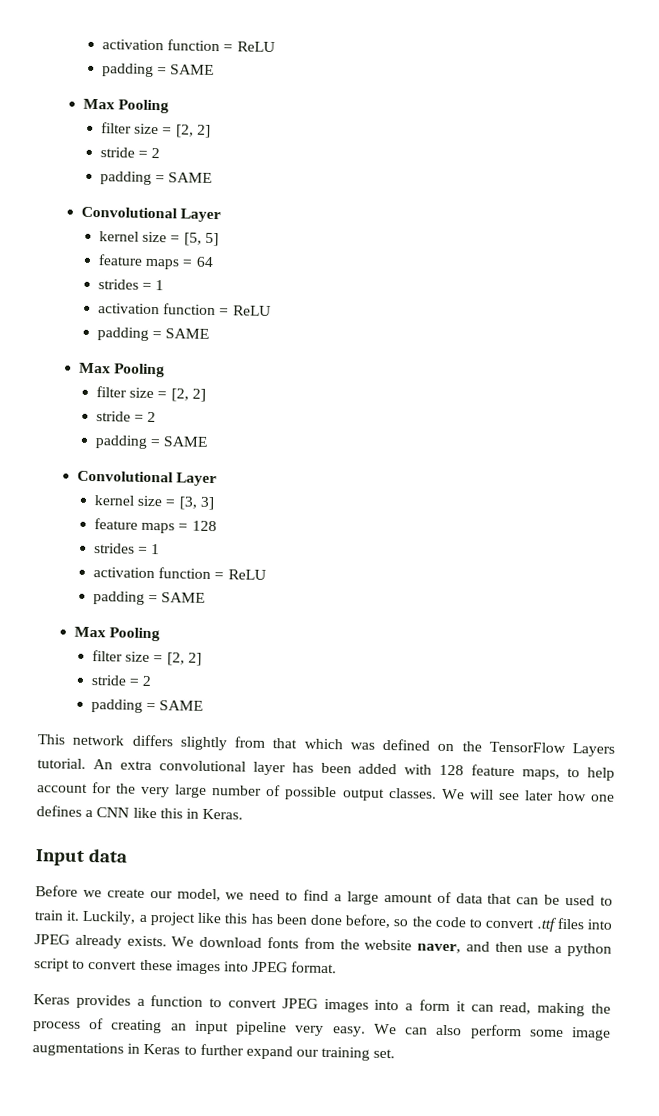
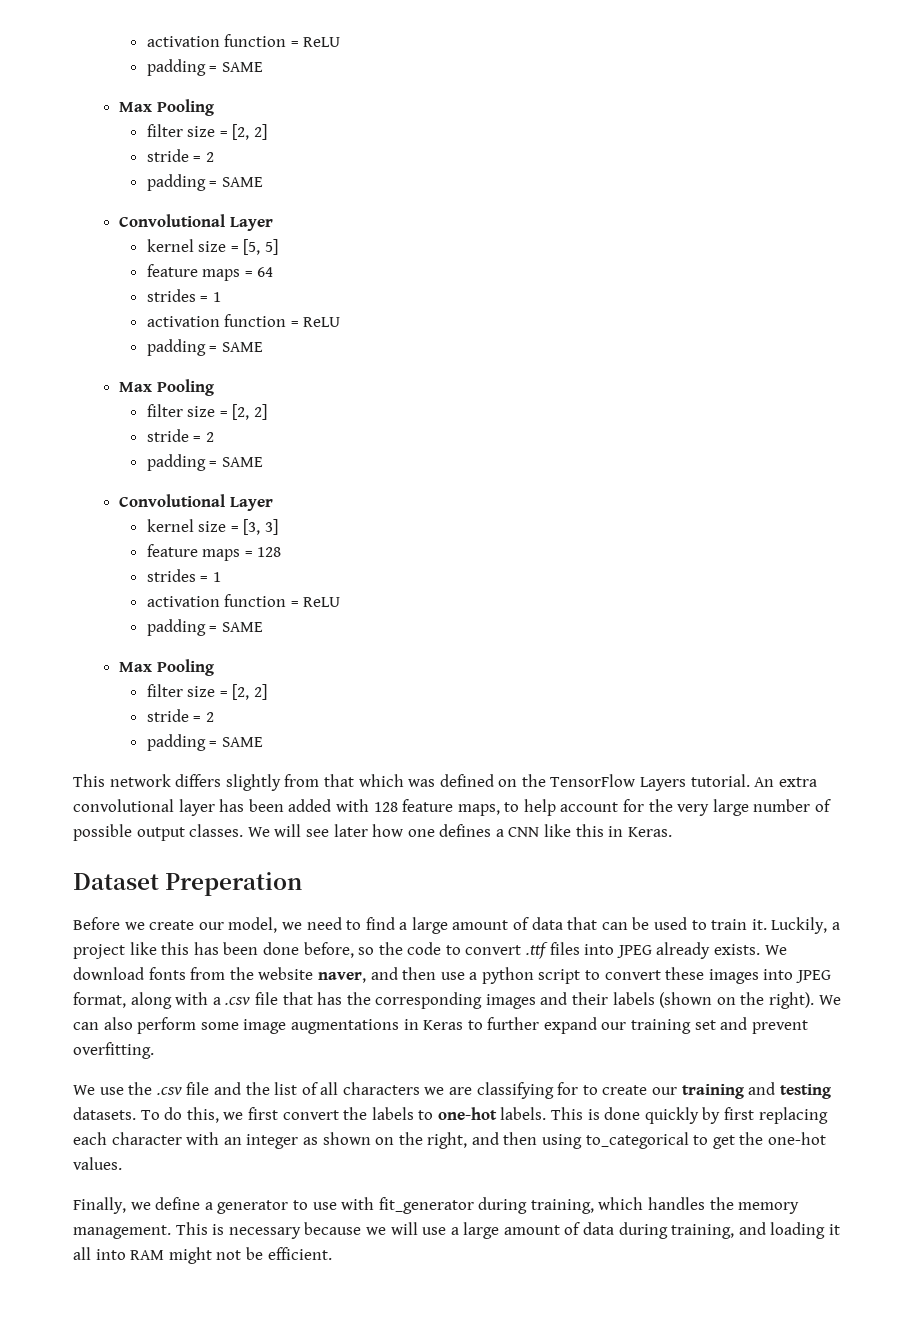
[35,848,128,866] Input data -> [73,872,303,896] Dataset Preperation
[291,961,338,974] [33,994,612,1017] [33,1018,366,1037] format. // Keras provides a function to convert JPEG images into a form it can read, making the process of creating an input pipeline very easy. -> [73,992,815,1009] format, along with a .csv file that has the corresponding images and their labels (shown on the right).
[373,1048,396,1059] set. -> [694,1017,808,1034] [73,1042,154,1059] [73,1082,831,1099] [73,1107,828,1124] [73,1132,827,1149] [73,1157,122,1170] [73,1197,800,1214] [73,1222,841,1239] [73,1247,332,1264] set and prevent overfitting. // We use the .csv file and the list of all characters we are classifying for to create our training and testing datasets. To do this, we first convert the labels to one-hot labels. This is done quickly by first replacing each character with an integer as shown on the right, and then using to_categorical to get the one-hot values. // Finally, we define a generator to use with fit_generator during training, which handles the memory management. This is necessary because we will use a large amount of data during training, and loading it all into RAM might not be efficient.

